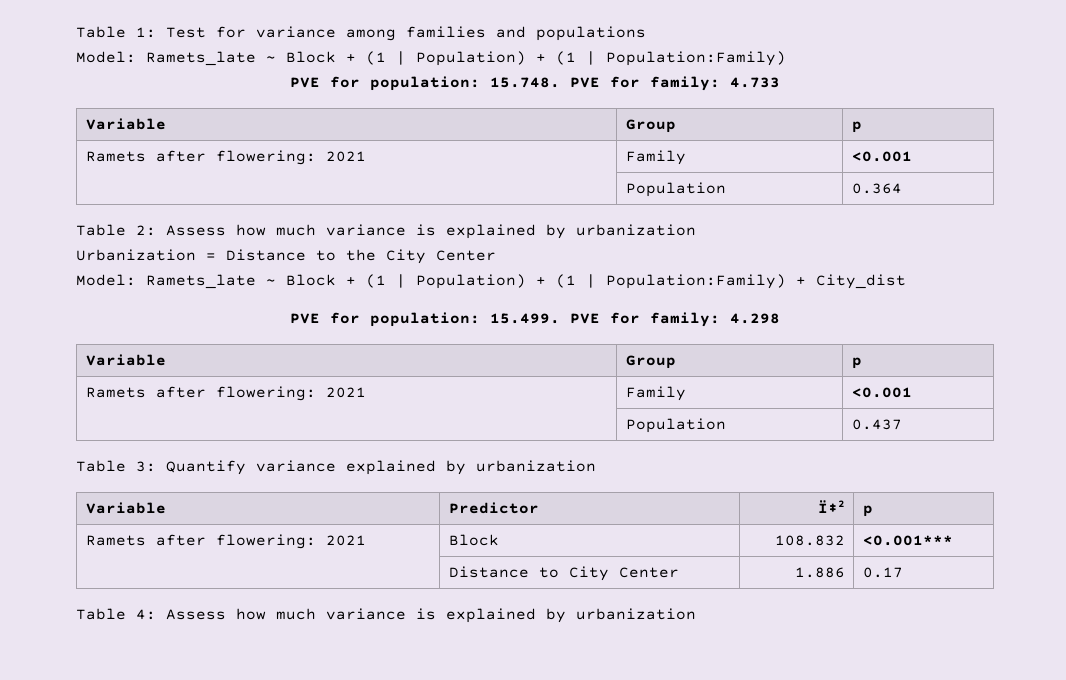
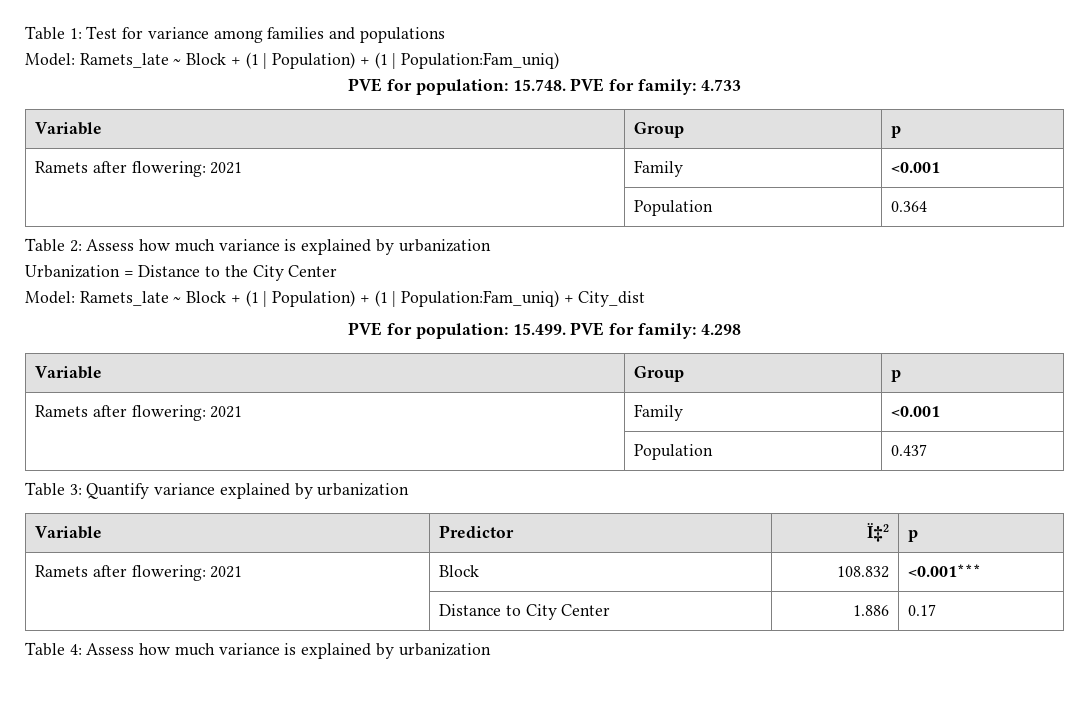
[606,51,786,66] Population:Family) -> [400,52,559,69] Population:Fam_uniq)
[606,274,786,289] Population:Family) -> [400,290,559,307] Population:Fam_uniq)

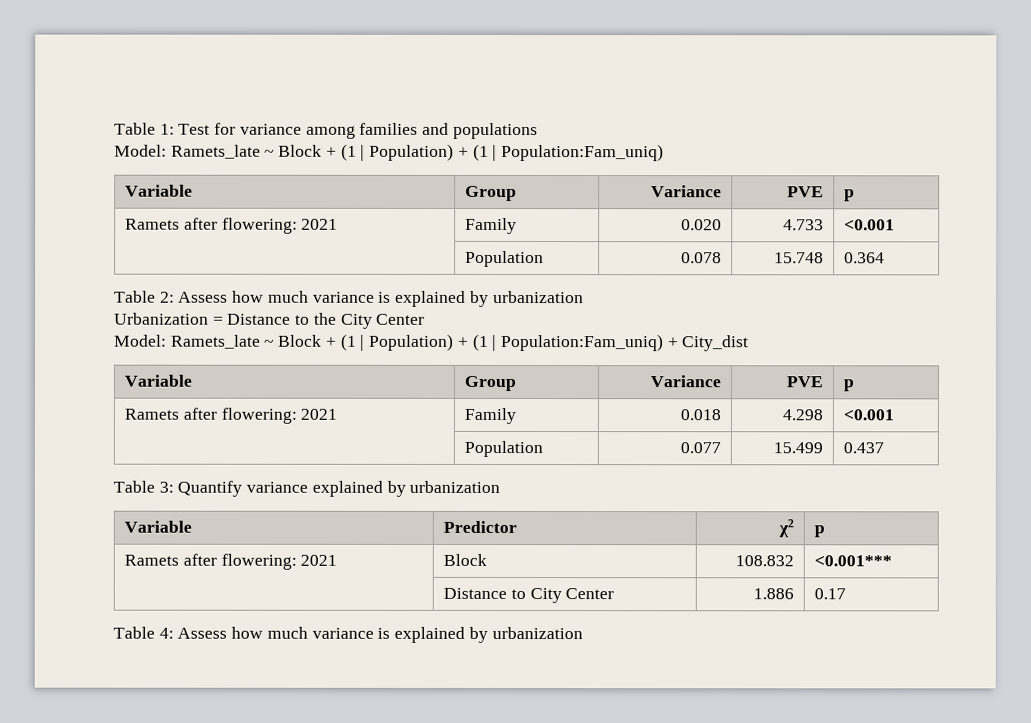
[348,78,741,95] [35,122,103,135] [634,122,685,138] [891,126,902,138] [35,161,243,177] [634,160,684,177] [891,162,941,173] [634,200,714,216] // PVE for population: 15.748. PVE for family: 4.733 // Variable | Group | p // Ramets after flowering: 2021 | Family | <0.001 // | Population -> [125,184,194,197] [465,185,518,202] [650,185,722,198] [786,186,824,198] [844,189,856,202] [125,217,339,234] [465,217,518,235] [680,219,722,231] [782,219,824,231] [844,219,896,231] [465,250,545,268] [680,252,722,264] [773,252,824,264] // Variable | Group | Variance | PVE | p // Ramets after flowering: 2021 | Family | 0.020 | 4.733 | <0.001 // | Population | 0.078 | 15.748
[348,322,741,339] [35,366,103,379] [634,366,685,382] [891,370,902,382] [35,405,243,421] [634,404,684,421] [891,406,941,417] [634,444,714,460] // PVE for population: 15.499. PVE for family: 4.298 // Variable | Group | p // Ramets after flowering: 2021 | Family | <0.001 // | Population -> [124,374,193,387] [464,375,517,392] [649,375,721,388] [785,376,823,388] [843,379,855,392] [124,407,338,424] [464,407,517,425] [679,409,721,421] [781,409,823,421] [843,409,895,421] [464,440,544,458] [679,442,721,454] [772,442,823,454] // Variable | Group | Variance | PVE | p // Ramets after flowering: 2021 | Family | 0.018 | 4.298 | <0.001 // | Population | 0.077 | 15.499
[866,523,889,542] Ï‡2 -> [777,519,794,538] χ2

